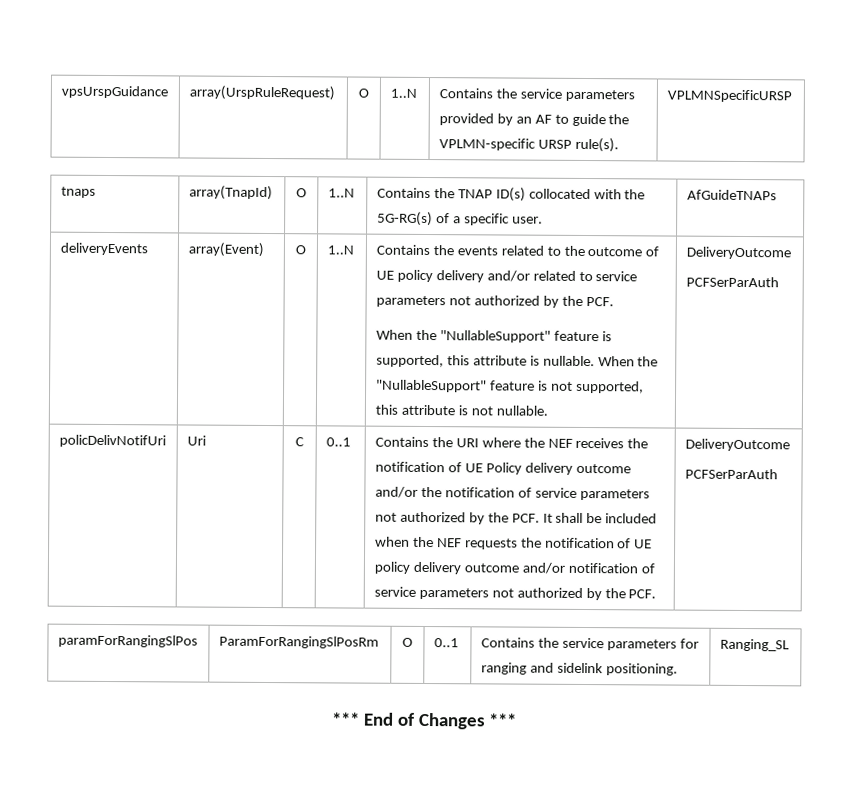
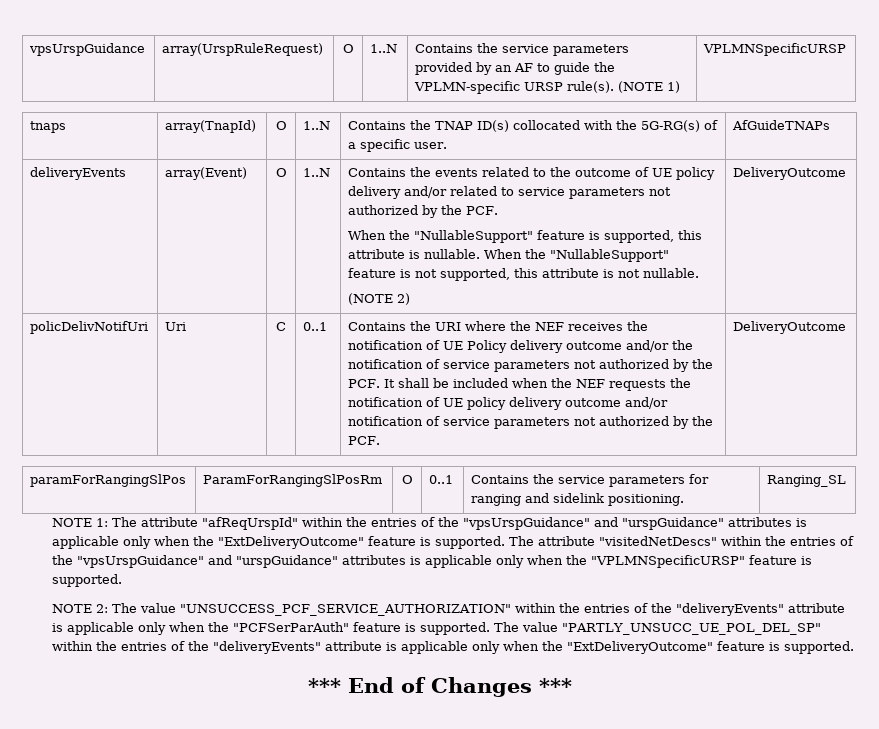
(619, 145) none -> [618,81,681,93] (NOTE 1)
[685,246,791,260] [685,276,779,288] | DeliveryOutcome // PCFSerParAuth -> [348,293,411,305] [733,167,847,180] // (NOTE 2) | DeliveryOutcome
[684,468,778,480] // PCFSerParAuth -> (847, 327) none
(790, 645) none -> [52,517,808,530] [52,536,855,549] [52,555,813,568] [52,574,123,587] [52,603,846,616] [52,622,822,635] [52,641,855,654] // NOTE 1: The attribute "afReqUrspId" within the entries of the "vpsUrspGuidance" and "urspGuidance" attributes is applicable only when the "ExtDeliveryOutcome" feature is supported. The attribute "visitedNetDescs" within the entries of the "vpsUrspGuidance" and "urspGuidance" attributes is applicable only when the "VPLMNSpecificURSP" feature is supported. // NOTE 2: The value "UNSUCCESS_PCF_SERVICE_AUTHORIZATION" within the entries of the "deliveryEvents" attribute is applicable only when the "PCFSerParAuth" feature is supported. The value "PARTLY_UNSUCC_UE_POL_DEL_SP" within the entries of the "deliveryEvents" attribute is applicable only when the "ExtDeliveryOutcome" feature is supported.

